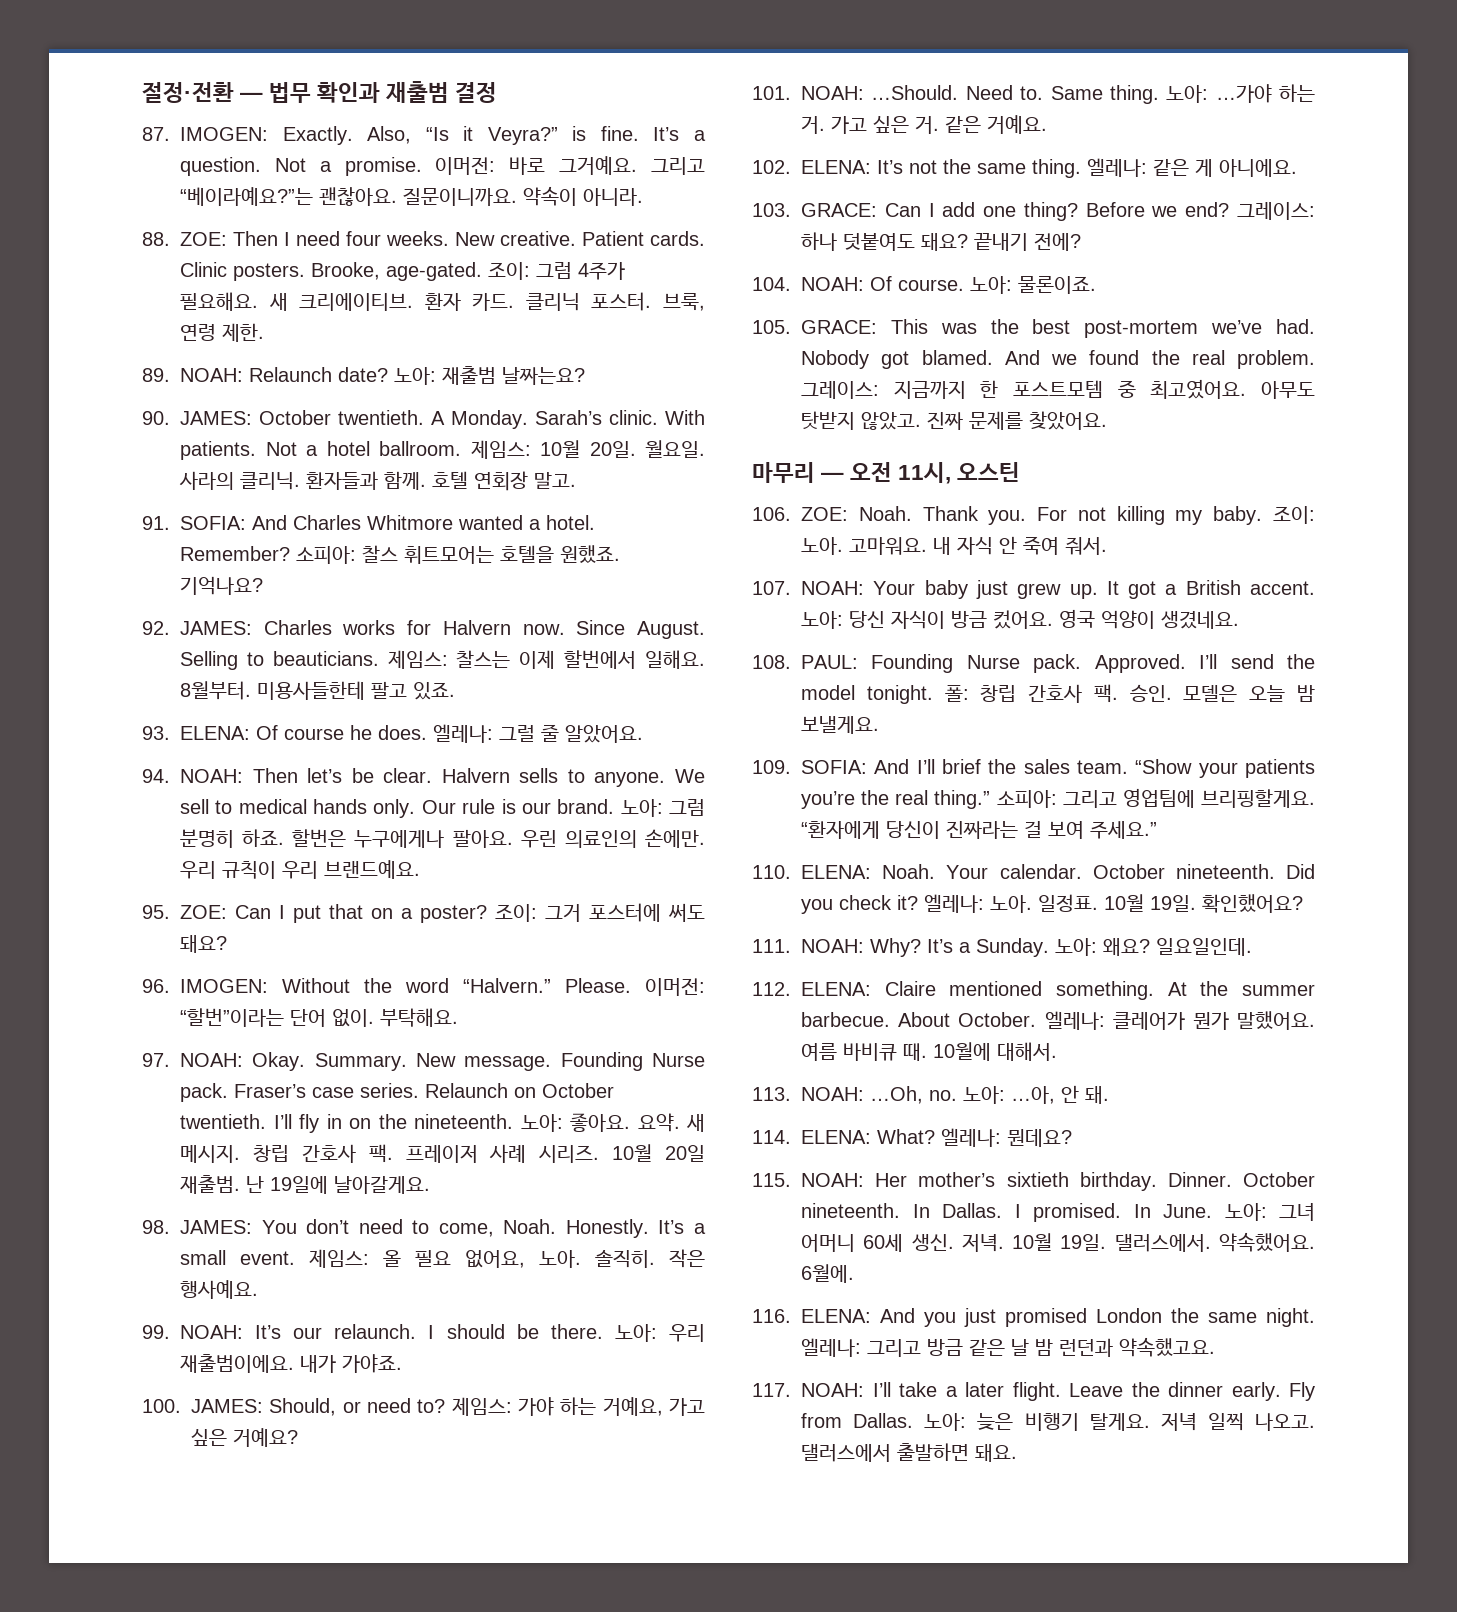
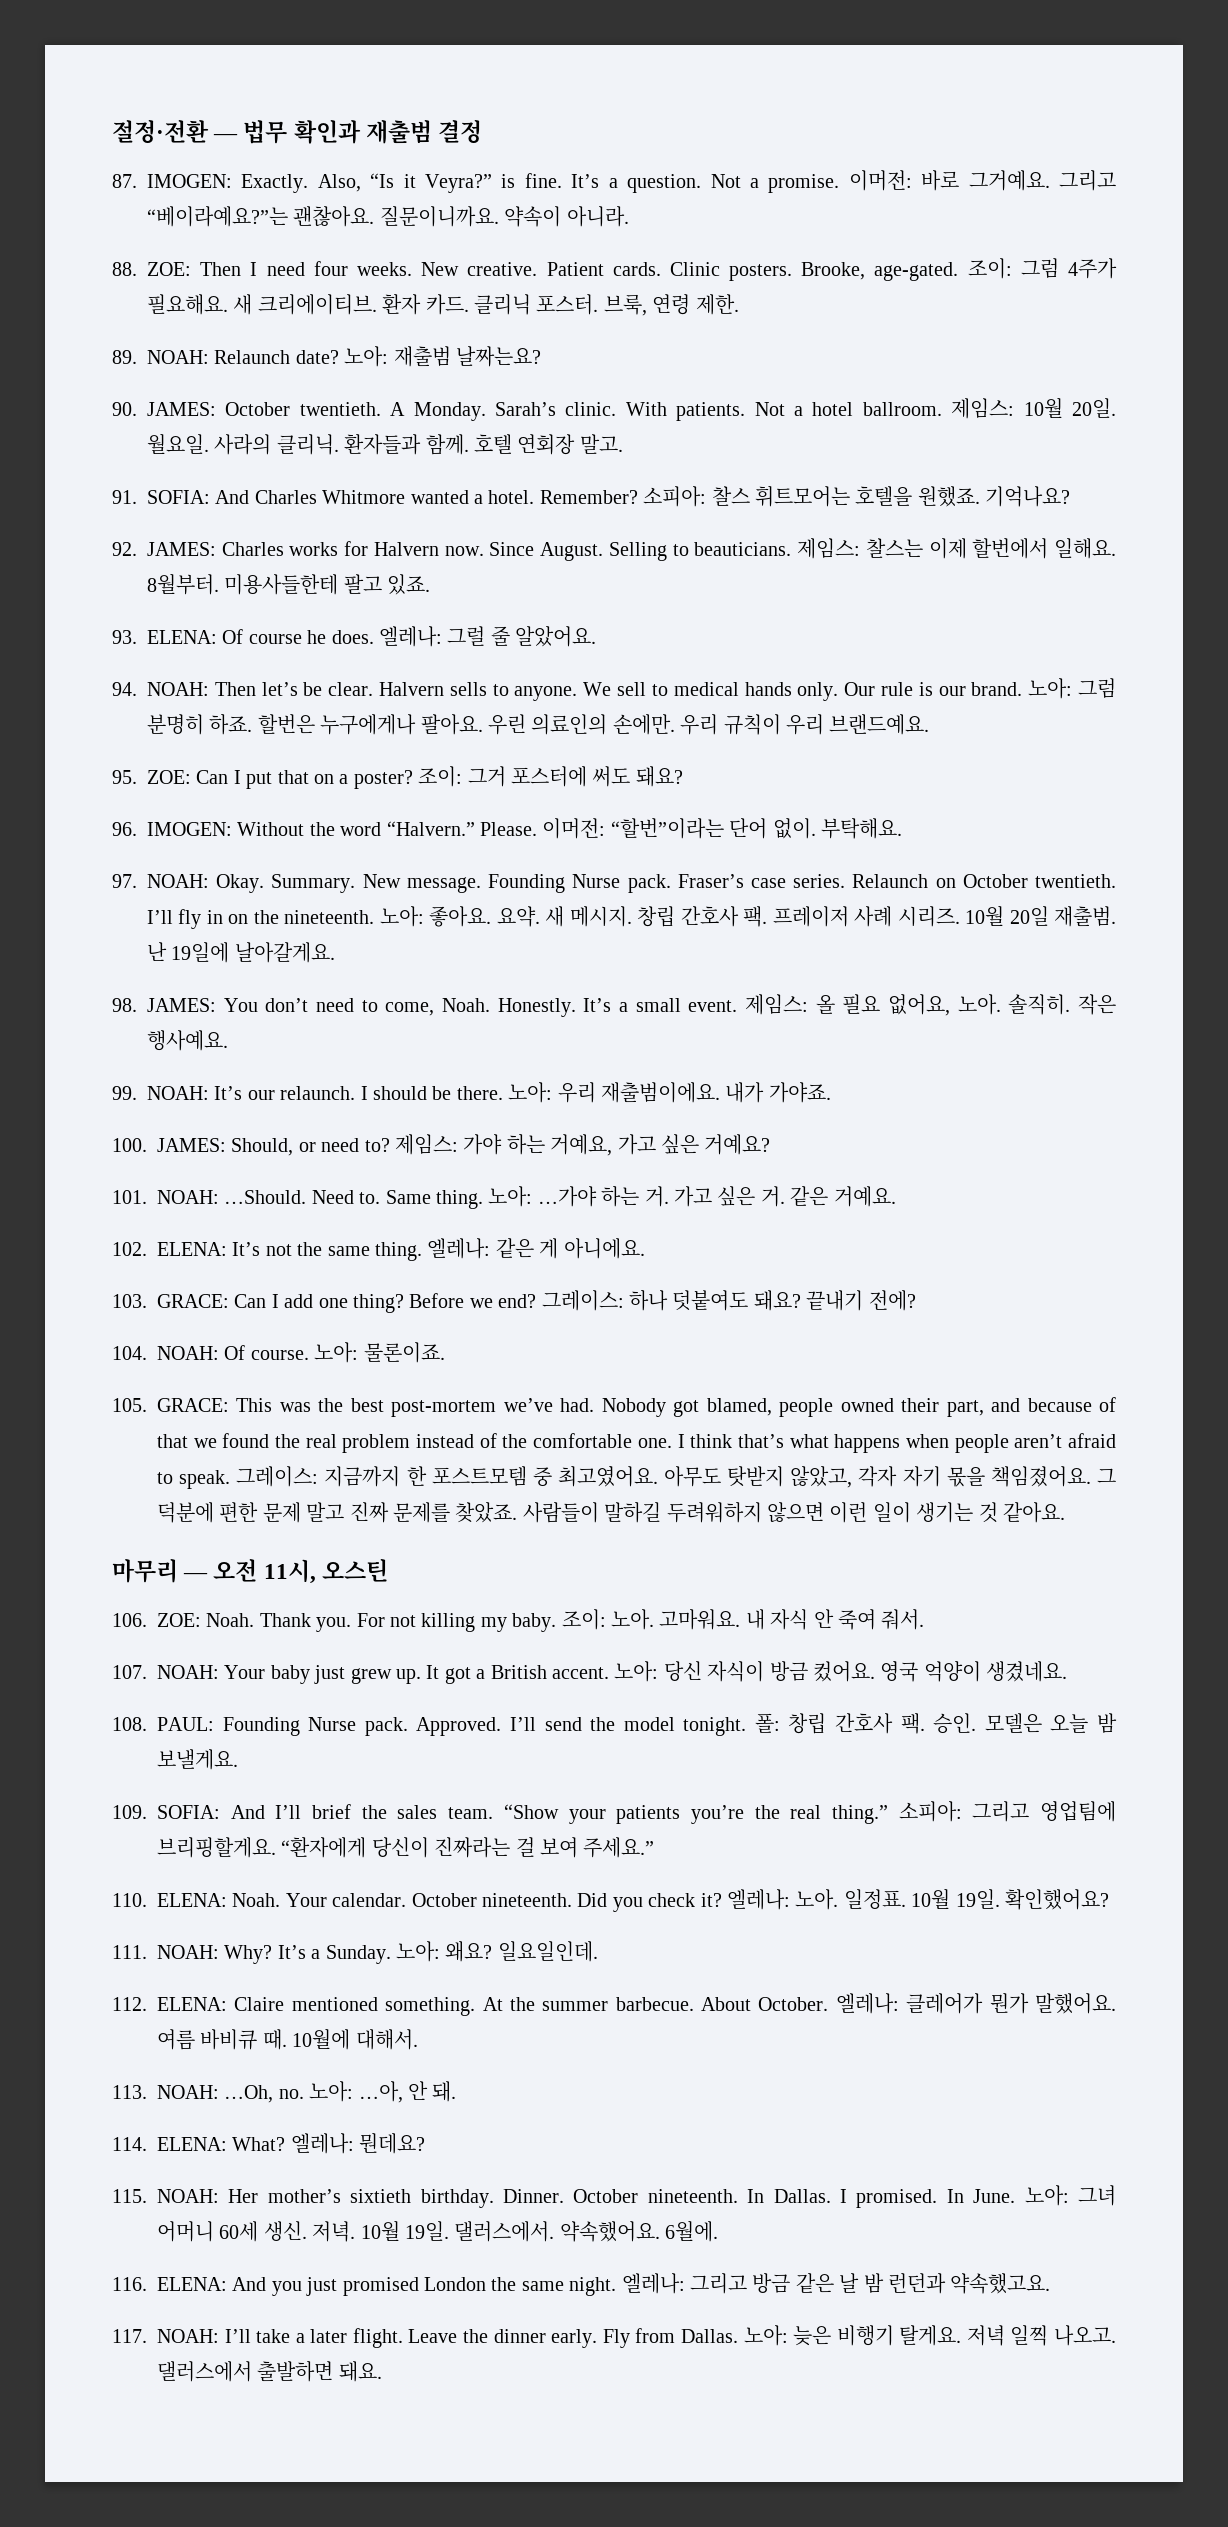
[921,350,1315,369] blamed. And we found the real problem. -> [706,1397,1117,1417] [157,1433,1117,1453] [157,1470,231,1489] blamed, people owned their part, and because of that we found the real problem instead of the comfortable one. I think that’s what happens when people aren’t afraid to speak.
[861,411,1107,430] 않았고. 진짜 문제를 찾았어요. -> [790,1466,1116,1488] [157,1502,1065,1523] 않았고, 각자 자기 몫을 책임졌어요. 그 덕분에 편한 문제 말고 진짜 문제를 찾았죠. 사람들이 말하길 두려워하지 않으면 이런 일이 생기는 것 같아요.

